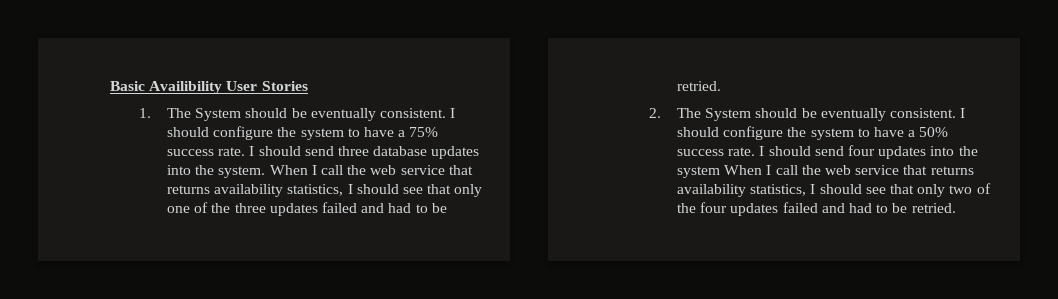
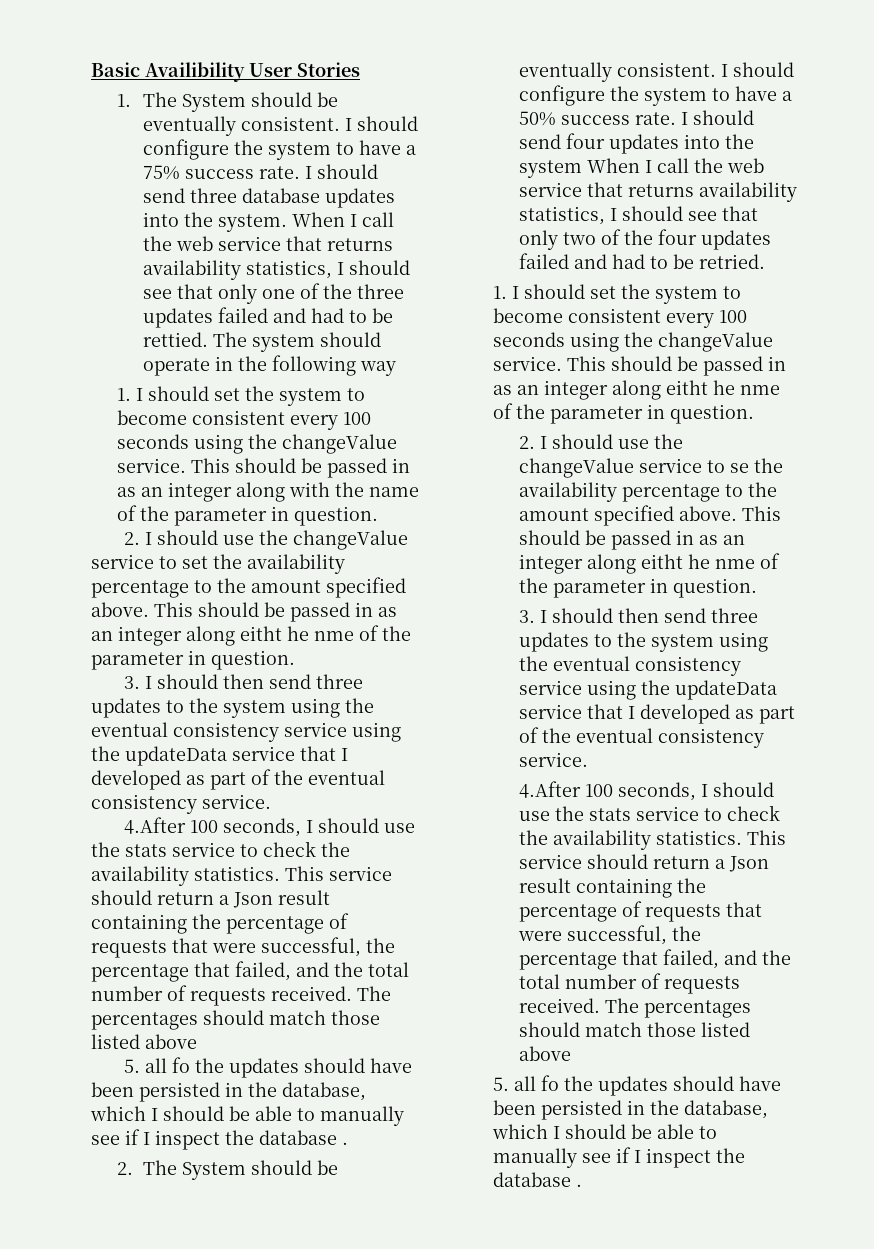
[677,81,722,91] retried. -> [143,332,382,352] [143,355,397,376] [117,386,366,406] [117,410,372,430] [117,434,398,454] [117,458,411,478] [117,482,420,502] [117,505,379,526] [124,530,409,550] [91,554,345,574] [91,577,406,598] [91,602,397,622] [91,625,411,646] [91,650,295,670] [124,674,364,689] [91,698,374,718] [91,722,401,742] [91,746,348,766] [91,769,385,790] [91,794,271,814] [124,817,416,837] [91,841,350,857] [91,866,392,886] [91,890,330,908] [91,913,349,934] [91,937,395,958] [91,961,409,982] [91,985,391,1006] [91,1010,380,1030] [91,1034,197,1049] [124,1057,413,1078] [91,1082,366,1102] [90,1106,404,1126] [91,1129,348,1150] rettied. The system should operate in the following way // 1. I should set the system to become consistent every 100 seconds using the changeValue service. This should be passed in as an integer along with the name of the parameter in question. // 2. I should use the changeValue service to set the availability percentage to the amount specified above. This should be passed in as an integer along eitht he nme of the parameter in question. // 3. I should then send three updates to the system using the eventual consistency service using the updateData service that I developed as part of the eventual consistency service. // 4.After 100 seconds, I should use the stats service to check the availability statistics. This service should return a Json result containing the percentage of requests that were successful, the percentage that failed, and the total number of requests received. The percentages should match those listed above // 5. all fo the updates should have been persisted in the database, which I should be able to manually see if I inspect the database .
(956, 208) none -> [493,284,742,304] [493,308,748,328] [493,332,774,352] [493,356,787,376] [493,380,781,400] [493,403,755,424] [519,434,684,449] [519,458,784,478] [519,482,778,502] [519,505,782,526] [519,530,746,550] [519,553,781,574] [519,578,758,598] [519,608,759,623] [519,632,769,652] [519,656,742,676] [519,680,778,700] [519,704,796,724] [519,727,765,748] [519,752,589,767] [519,781,775,801] [519,805,781,821] [519,830,787,850] [519,854,770,872] [519,878,707,898] [519,901,763,922] [518,925,702,945] [519,949,792,970] [519,973,741,994] [519,998,752,1018] [519,1022,751,1037] [519,1046,572,1061] [493,1075,782,1096] [493,1100,769,1120] [492,1124,718,1139] [493,1147,746,1168] [493,1172,583,1187] // 1. I should set the system to become consistent every 100 seconds using the changeValue service. This should be passed in as an integer along eitht he nme of the parameter in question. // 2. I should use the changeValue service to se the availability percentage to the amount specified above. This should be passed in as an integer along eitht he nme of the parameter in question. // 3. I should then send three updates to the system using the eventual consistency service using the updateData service that I developed as part of the eventual consistency service. // 4.After 100 seconds, I should use the stats service to check the availability statistics. This service should return a Json result containing the percentage of requests that were successful, the percentage that failed, and the total number of requests received. The percentages should match those listed above // 5. all fo the updates should have been persisted in the database, which I should be able to manually see if I inspect the database .

